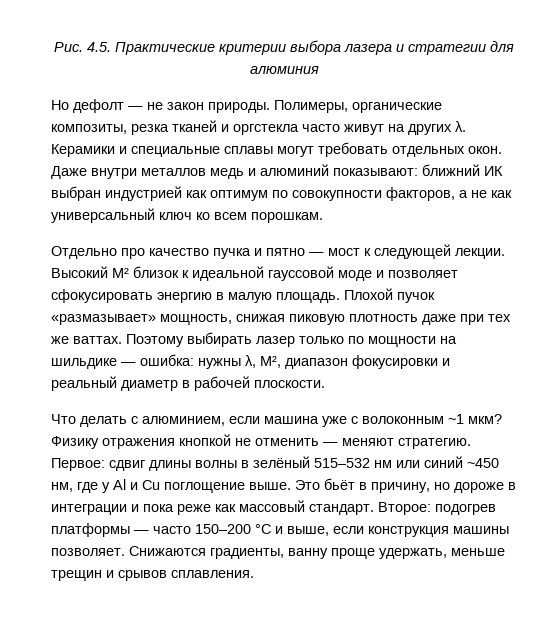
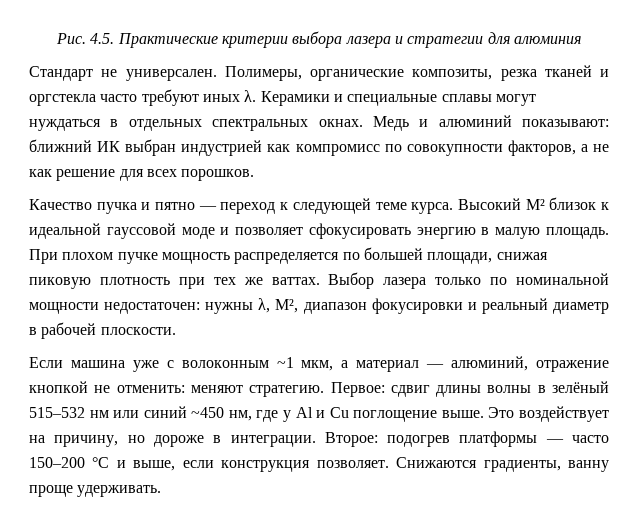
[51,99,270,113] Но дефолт — не закон природы. -> [29,66,217,81] Стандарт не универсален.
[344,124,452,135] живут на других -> [141,89,240,106] требуют иных
[318,142,502,157] [51,166,244,179] требовать отдельных окон. Даже внутри металлов медь -> [29,116,409,131] нуждаться в отдельных спектральных окнах. Медь
[210,190,268,201] оптимум -> [295,144,380,156] компромисс
[51,208,323,223] [51,246,209,259] универсальный ключ ко всем порошкам. // Отдельно про качество -> [56,169,255,181] [29,199,92,210] решение для всех порошков. // Качество
[328,248,360,256] мост -> [220,202,276,214] переход
[455,248,505,259] лекции. -> [375,202,454,214] теме курса.
[344,288,435,303] [51,314,232,325] Плохой пучок «размазывает» мощность, -> [29,247,493,264] При плохом пучке мощность распределяется по большей площади,
[422,314,456,325] даже -> (170, 281) none
[126,332,457,347] [51,354,194,369] Поэтому выбирать лазер только по мощности на шильдике — ошибка: -> [328,272,609,289] [29,302,201,314] Выбор лазера только по номинальной мощности недостаточен:
[51,414,260,427] Что делать с алюминием, если -> [29,357,63,368] Если
[468,414,502,424] [51,434,338,449] мкм? Физику отражения кнопкой не отменить — -> [301,356,610,372] [29,381,185,393] мкм, а материал — алюминий, отражение кнопкой не отменить:
[324,478,367,490] бьёт в -> [519,406,609,422] [29,435,45,443] воздействует на
[51,500,374,515] интеграции и пока реже как массовый стандарт. -> [230,435,316,447] интеграции.
[453,526,509,534] машины -> (311, 466) none
[379,548,505,559] [51,570,254,581] удержать, меньше трещин и срывов сплавления. -> [77,485,162,497] удерживать.

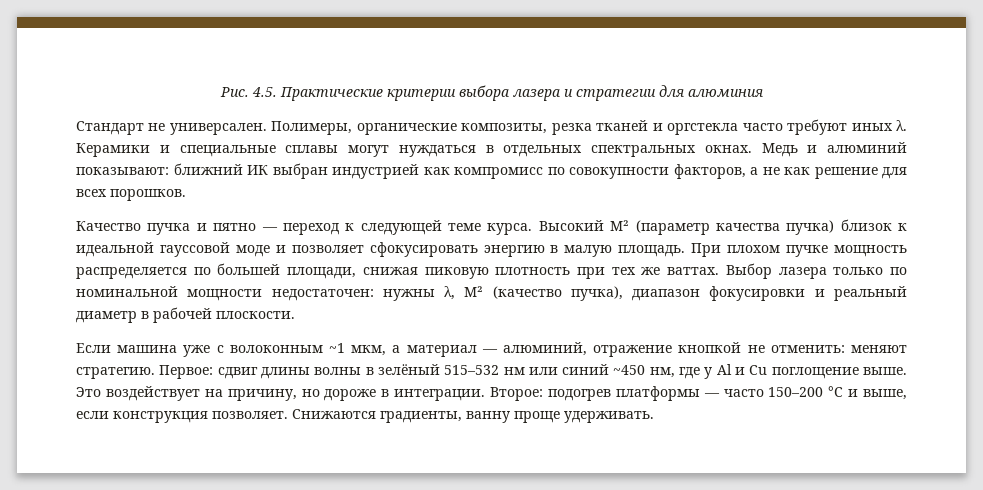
(545, 204) none -> [635,220,835,235] (параметр качества пучка)
[275,299,299,313] M², -> [464,286,623,301] M² (качество пучка),

